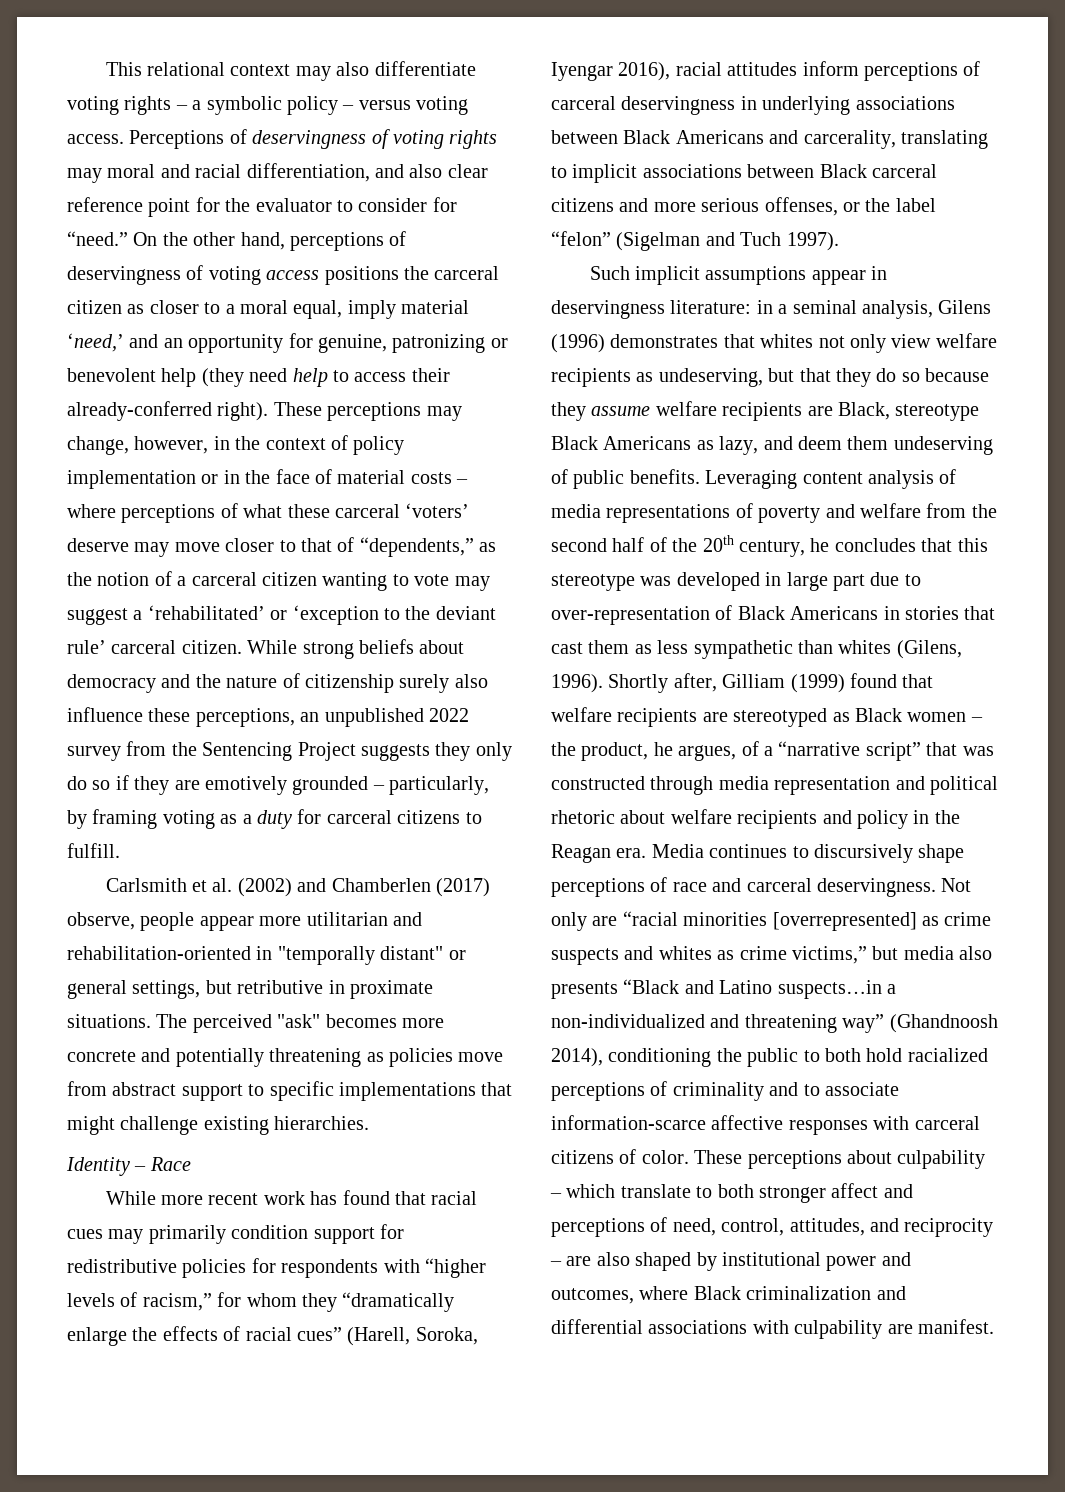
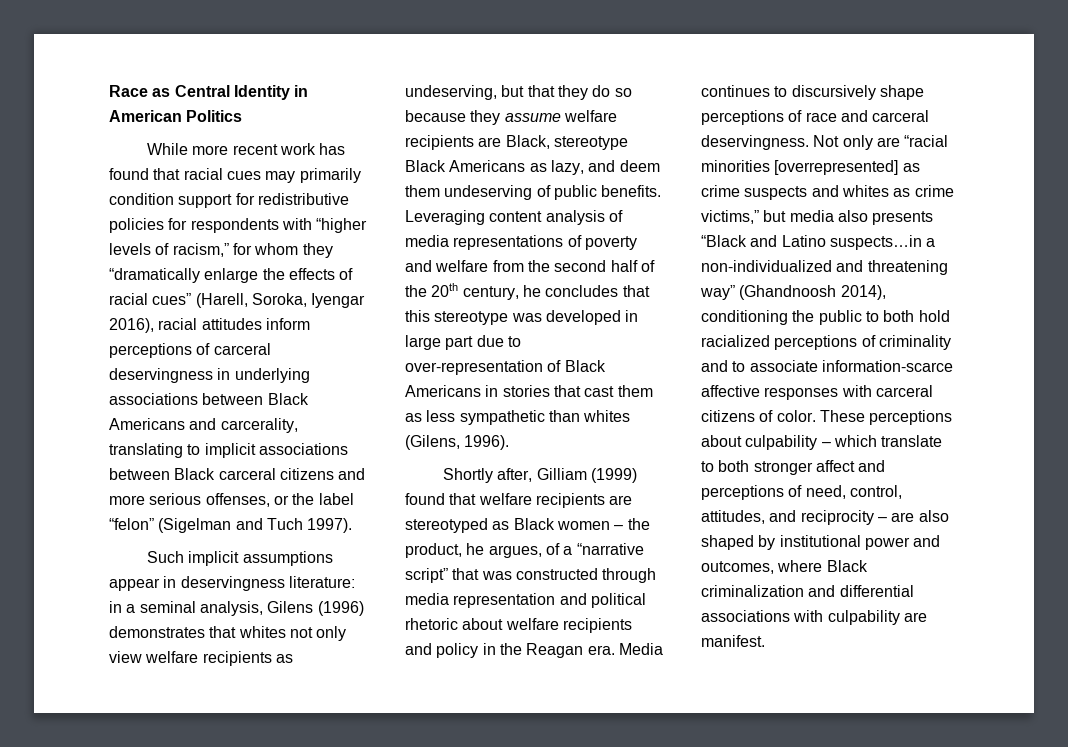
[105,61,476,81] [67,96,469,115] [67,129,498,149] [67,163,488,183] [67,197,457,217] [67,231,407,251] [67,265,500,285] [67,300,470,319] [67,333,508,353] [67,368,450,387] [67,401,462,421] [67,435,405,455] [67,469,469,489] [67,503,470,523] [67,537,497,557] [67,571,490,591] [67,605,496,625] [67,639,465,659] [67,673,488,693] [67,707,469,727] [67,741,512,761] [67,775,490,795] [67,809,482,829] [67,843,120,858] [105,878,490,897] [67,912,422,931] [67,946,466,965] [67,980,433,999] [67,1014,444,1033] [67,1048,504,1067] [67,1081,513,1101] [67,1116,370,1135] [66,1157,191,1176] This relational context may also differentiate voting rights – a symbolic policy – versus voting access. Perceptions of deservingness of voting rights may moral and racial differentiation, and also clear reference point for the evaluator to consider for “need.” On the other hand, perceptions of deservingness of voting access positions the carceral citizen as closer to a moral equal, imply material ‘need,’ and an opportunity for genuine, patronizing or benevolent help (they need help to access their already-conferred right). These perceptions may change, however, in the context of policy implementation or in the face of material costs – where perceptions of what these carceral ‘voters’ deserve may move closer to that of “dependents,” as the notion of a carceral citizen wanting to vote may suggest a ‘rehabilitated’ or ‘exception to the deviant rule’ carceral citizen. While strong beliefs about democracy and the nature of citizenship surely also influence these perceptions, an unpublished 2022 survey from the Sentencing Project suggests they only do so if they are emotively grounded – particularly, by framing voting as a duty for carceral citizens to fulfill. // Carlsmith et al. (2002) and Chamberlen (2017) observe, people appear more utilitarian and rehabilitation-oriented in "temporally distant" or general settings, but retributive in proximate situations. The perceived "ask" becomes more concrete and potentially threatening as policies move from abstract support to specific implementations that might challenge existing hierarchies. // Identity – Race -> [109,85,309,100] [109,110,243,122] Race as Central Identity in American Politics
(603, 683) none -> (510, 442) //

